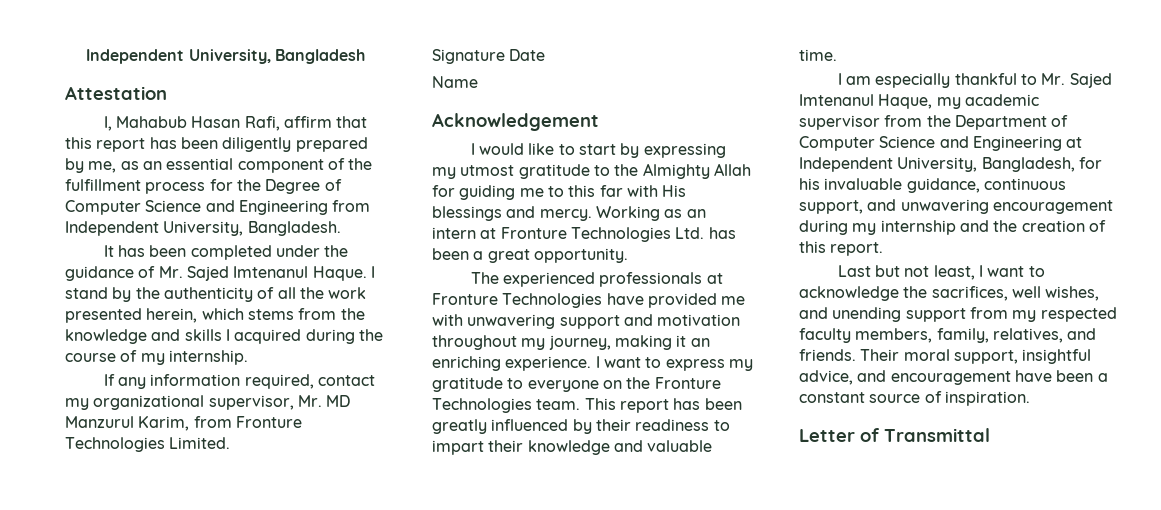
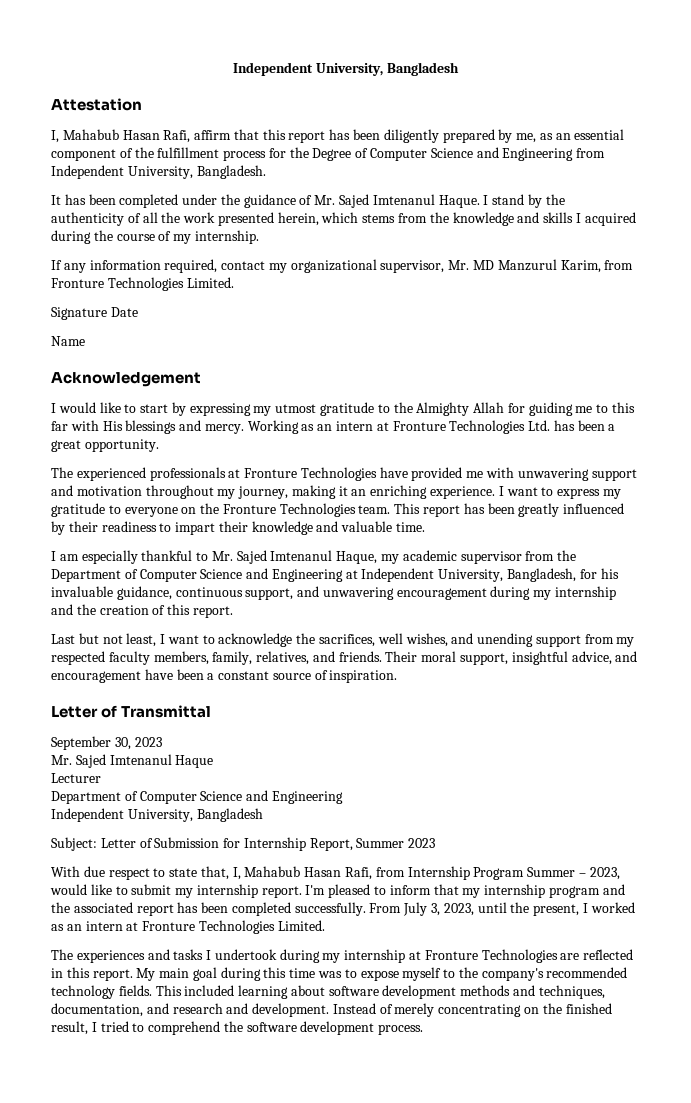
(990, 435) none -> [51,736,162,750] [51,754,214,768] [51,773,101,783] [51,790,343,804] [51,808,263,822] [51,837,436,851] [51,866,620,880] [50,884,625,898] [51,902,635,916] [51,920,325,934] [51,949,634,963] [51,967,628,981] [51,985,605,999] [51,1003,612,1017] [51,1021,424,1035] // September 30, 2023 // Mr. Sajed Imtenanul Haque // Lecturer // Department of Computer Science and Engineering // Independent University, Bangladesh // Subject: Letter of Submission for Internship Report, Summer 2023 // With due respect to state that, I, Mahabub Hasan Rafi, from Internship Program Summer – 2023, would like to submit my internship report. I'm pleased to inform that my internship program and the associated report has been completed successfully. From July 3, 2023, until the present, I worked as an intern at Fronture Technologies Limited. // The experiences and tasks I undertook during my internship at Fronture Technologies are reflected in this report. My main goal during this time was to expose myself to the company's recommended technology fields. This included learning about software development methods and techniques, documentation, and research and development. Instead of merely concentrating on the finished result, I tried to comprehend the software development process.

